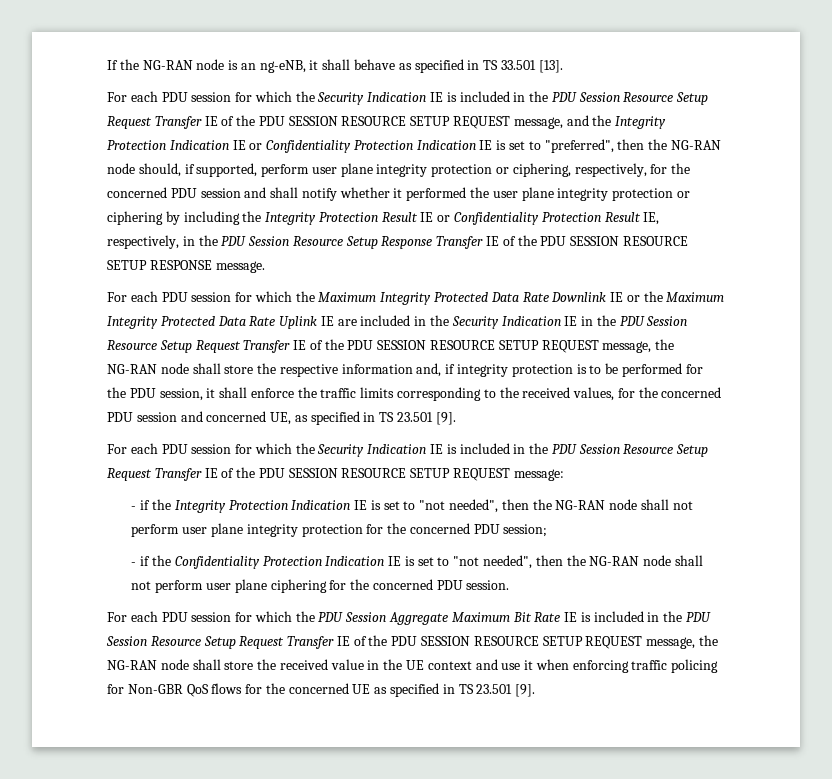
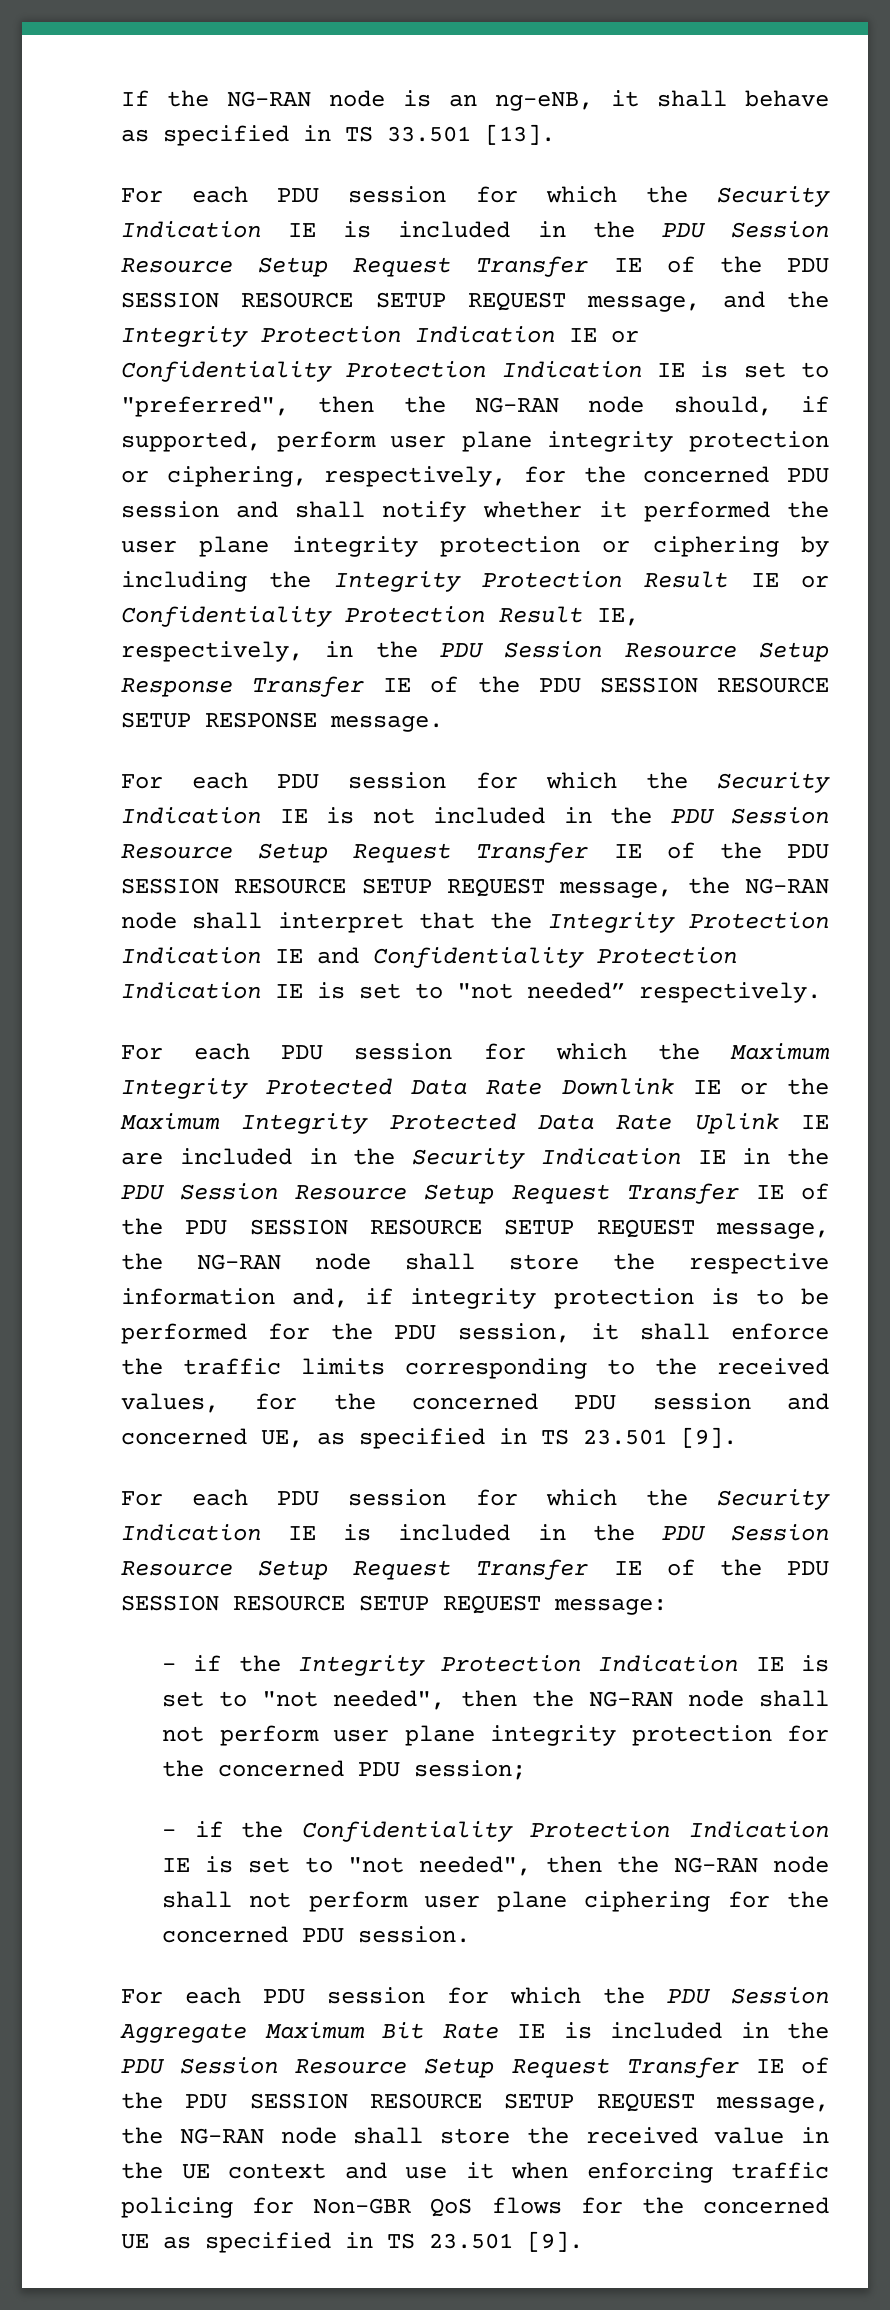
(265, 267) none -> [121,772,830,793] [121,807,829,824] [121,842,829,863] [121,877,829,898] [121,912,829,933] [121,947,737,968] [121,982,821,1003] // For each PDU session for which the Security Indication IE is not included in the PDU Session Resource Setup Request Transfer IE of the PDU SESSION RESOURCE SETUP REQUEST message, the NG-RAN node shall interpret that the Integrity Protection Indication IE and Confidentiality Protection Indication IE is set to "not needed” respectively.

